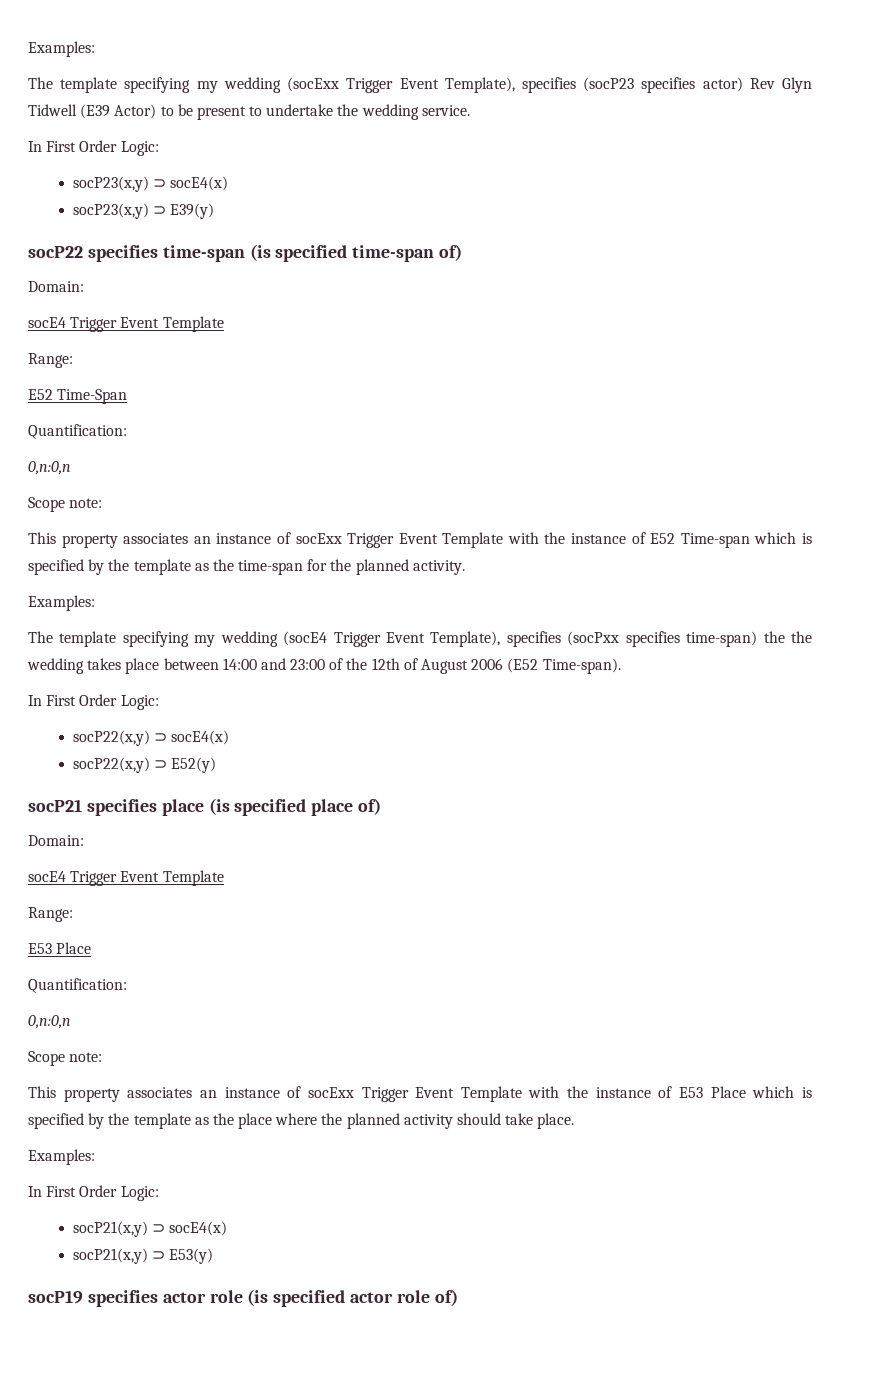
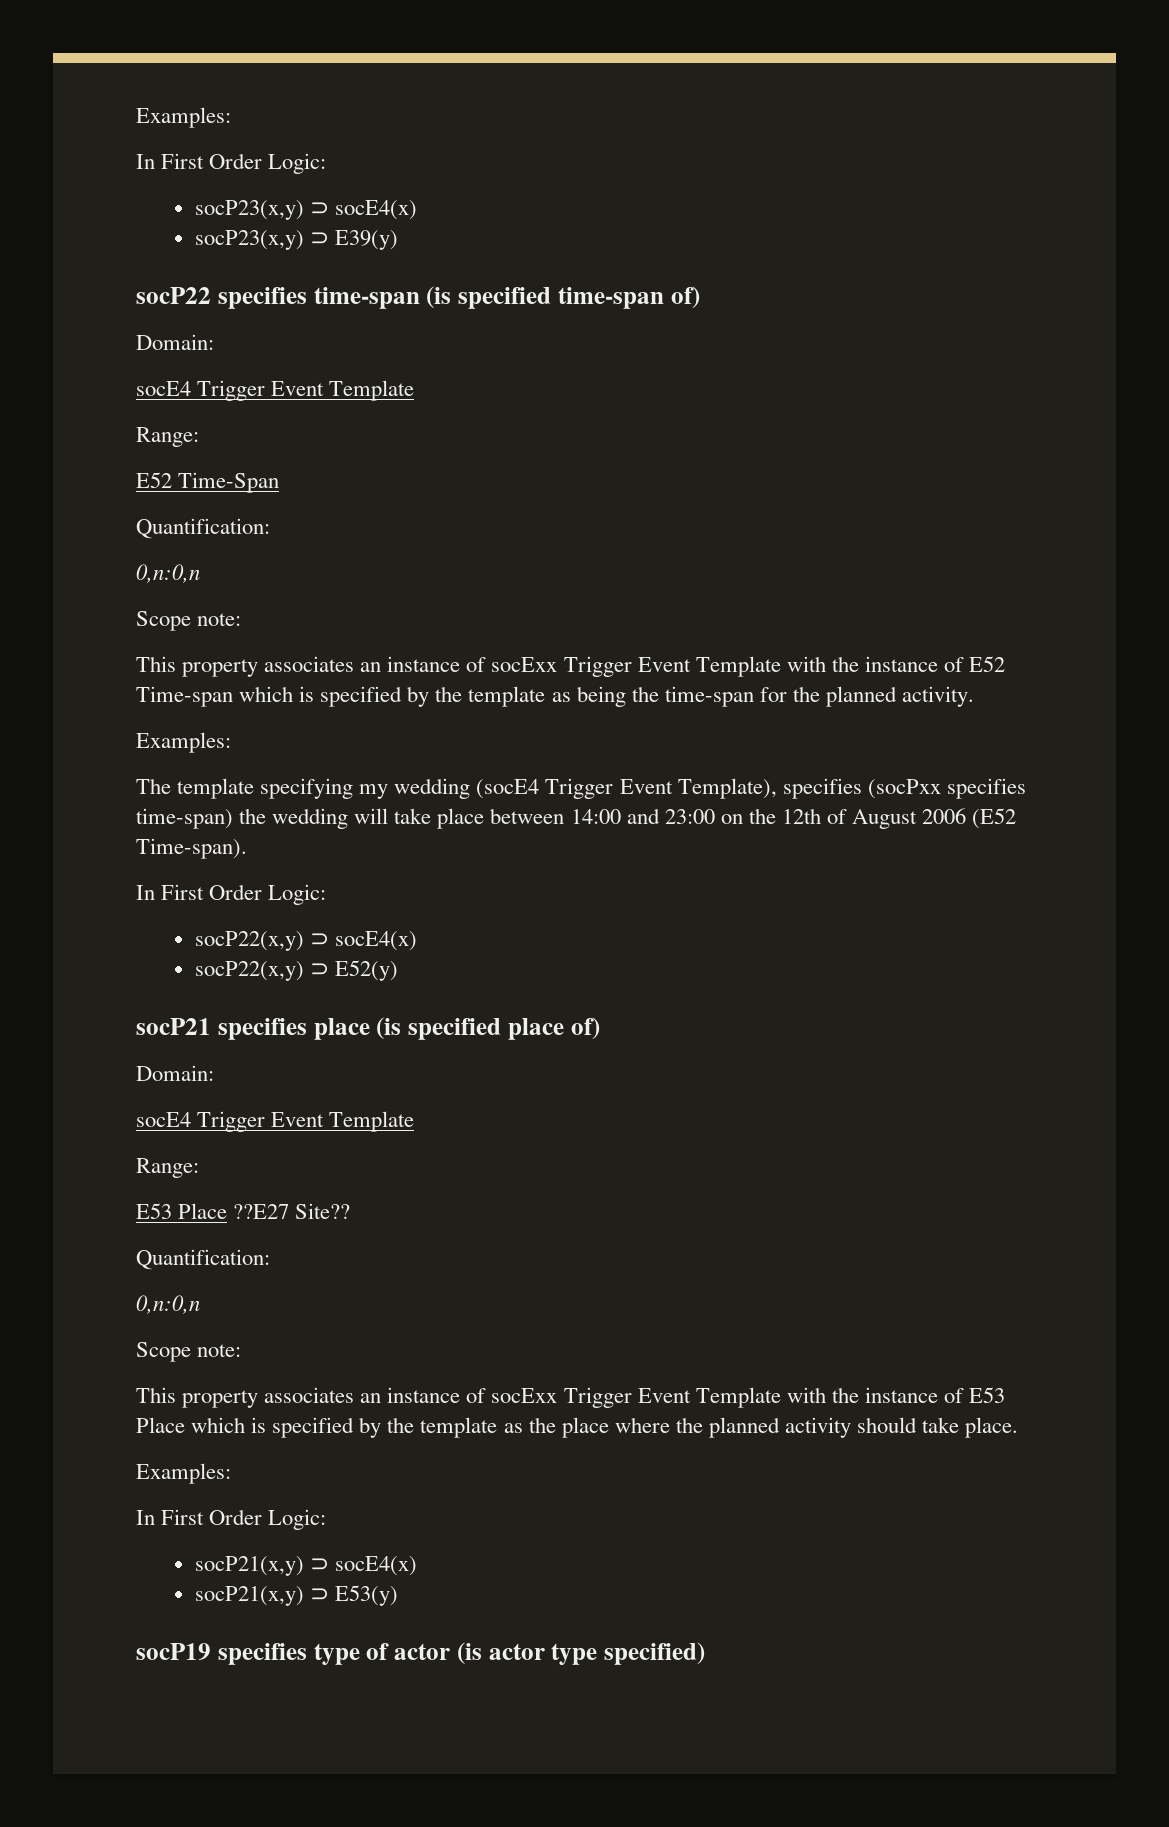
[28,41,95,57] [28,77,812,93] [28,104,470,120] Examples: // The template specifying my wedding (socExx Trigger Event Template), specifies (socP23 specifies actor) Rev Glyn Tidwell (E39 Actor) to be present to undertake the wedding service. -> [136,107,231,128] Examples:
(209, 567) none -> [576,686,626,707] being
[791,631,813,643] [27,658,122,674] the wedding takes -> [272,808,432,829] wedding will take
[329,658,344,670] of -> [720,814,743,824] on
(92, 948) none -> [233,1203,351,1219] ??E27 Site??
[162,1289,458,1307] actor role (is specified actor role of) -> [313,1642,705,1665] type of actor (is actor type specified)

